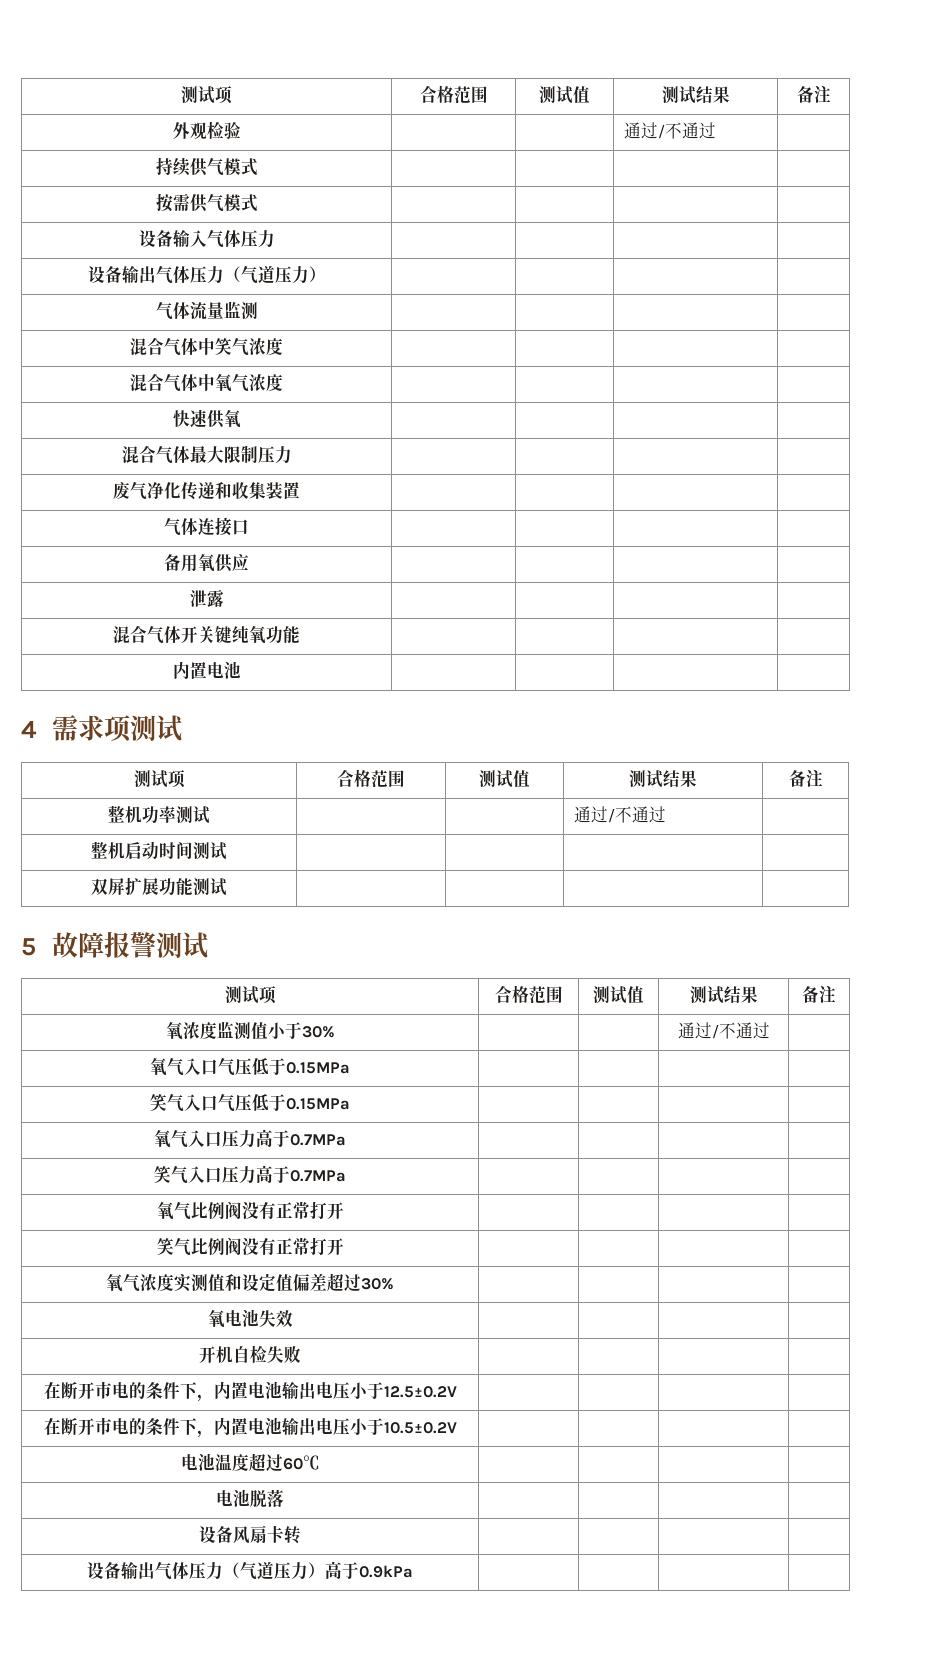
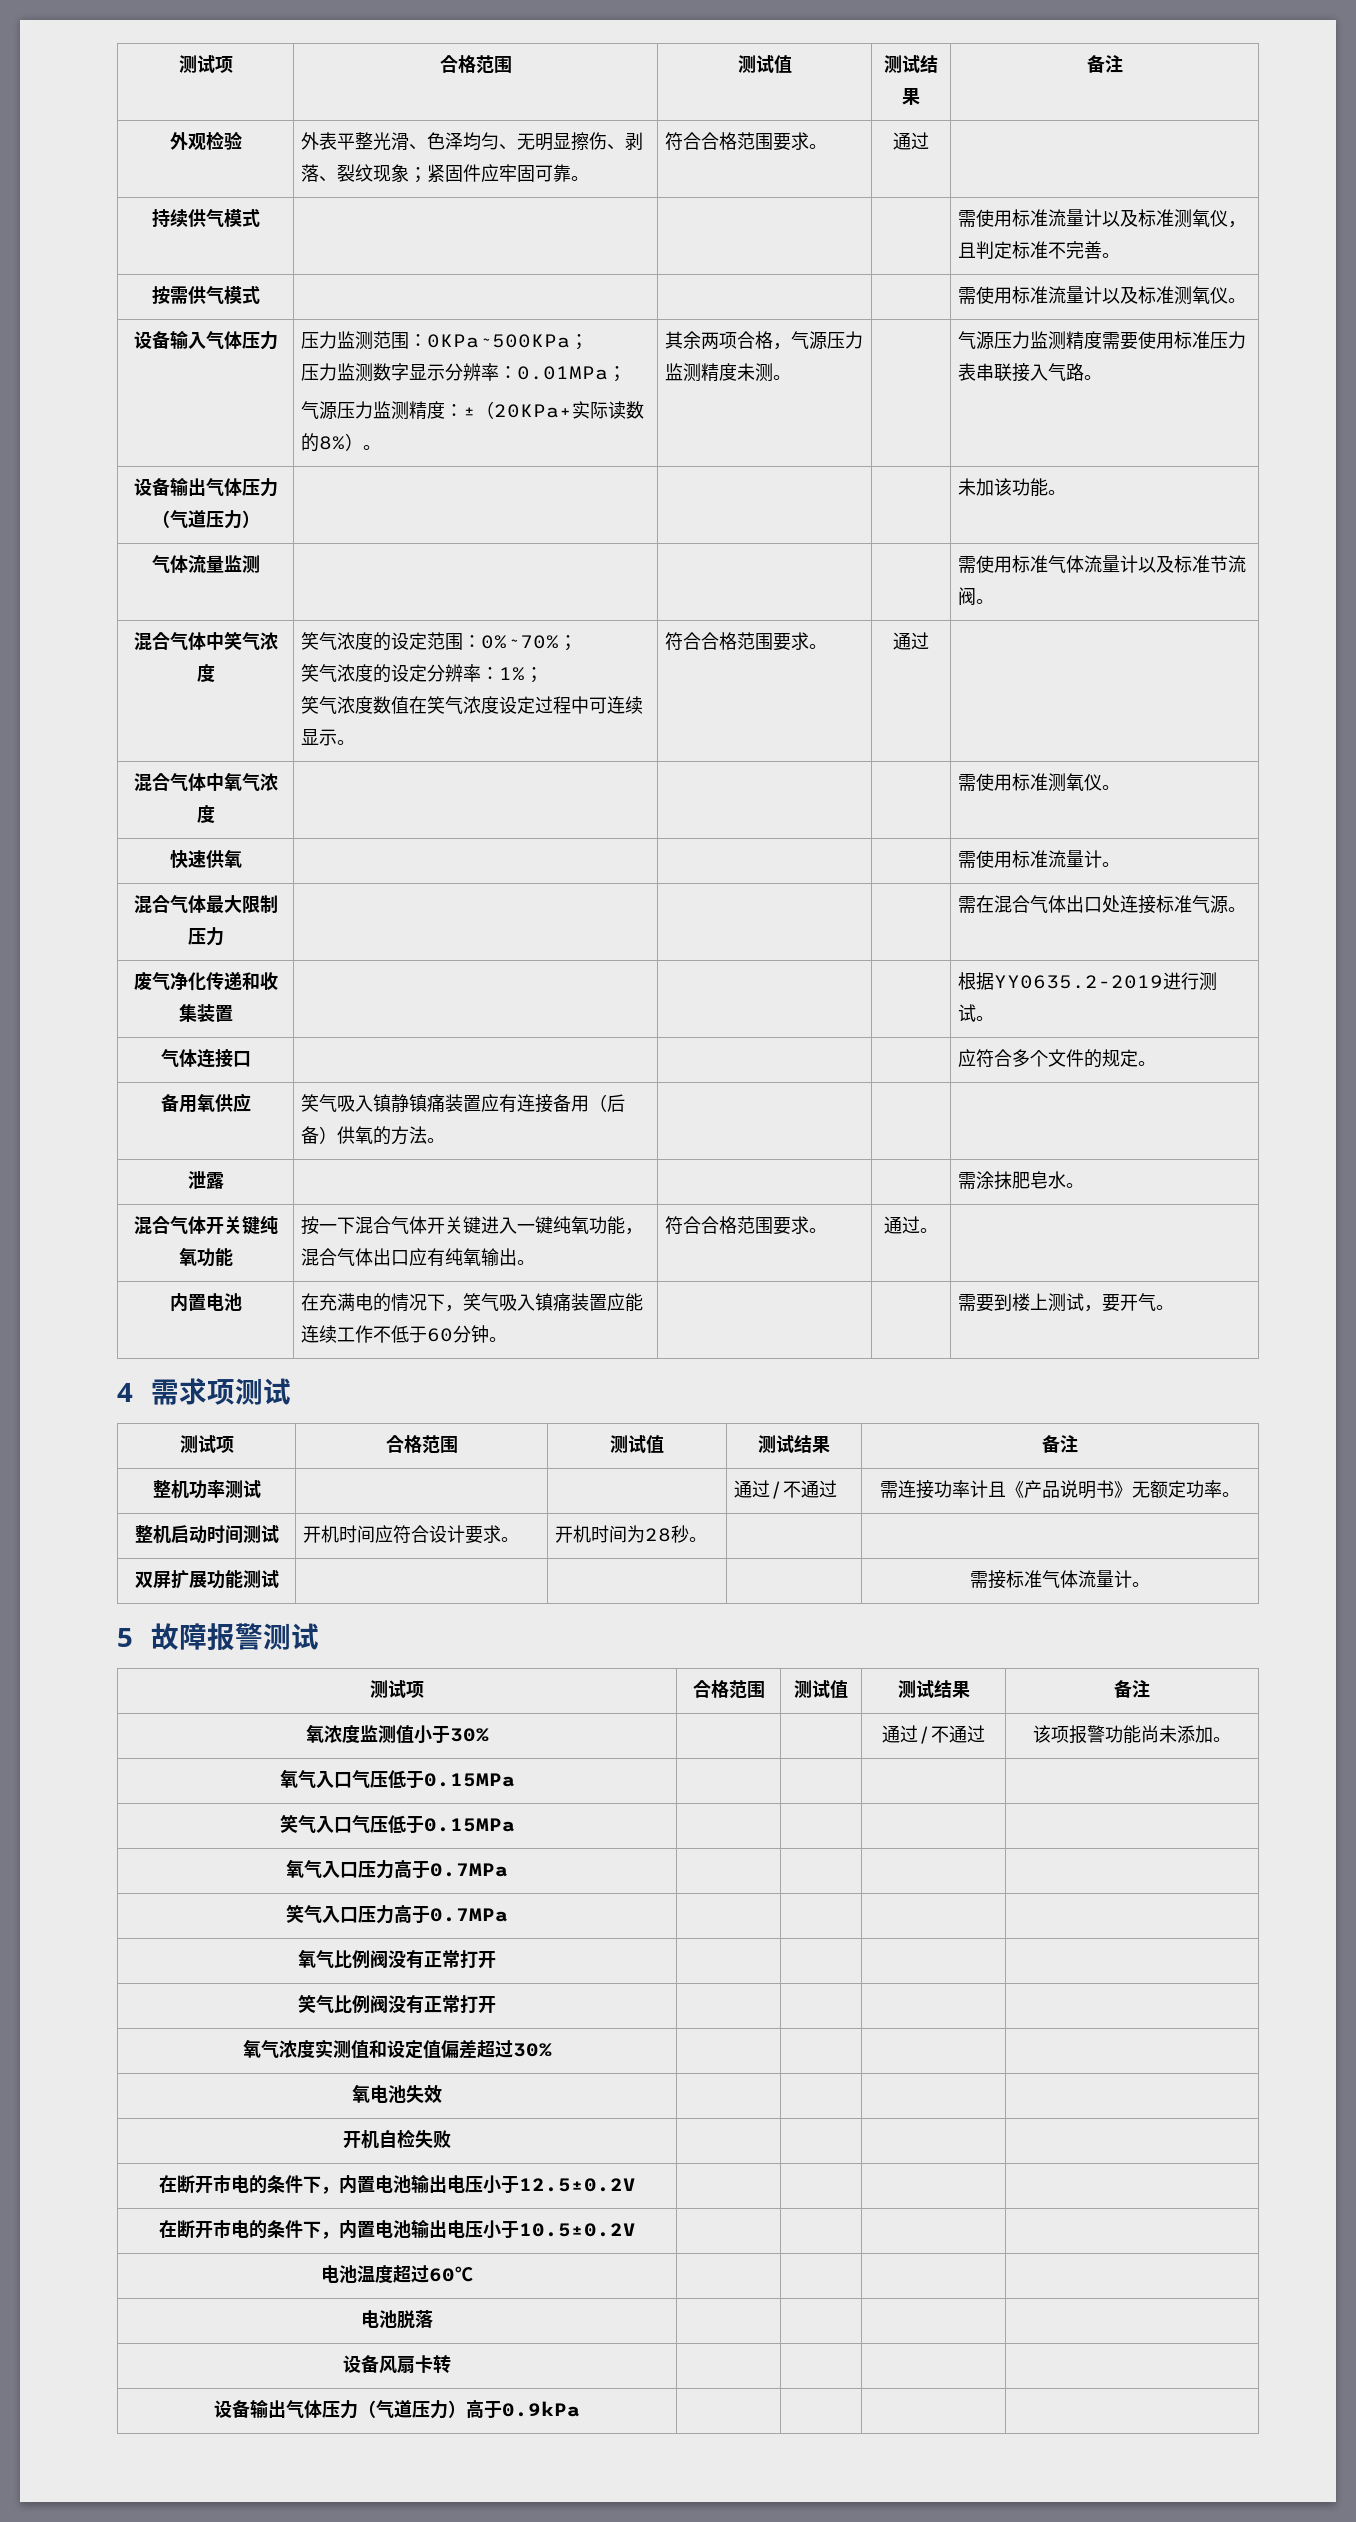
[623,122,716,139] | | 通过/不通过 -> [301,132,644,151] [301,164,590,183] [665,132,828,151] [893,132,929,150] 外表平整光滑、色泽均匀、无明显擦伤、剥落、裂纹现象；紧固件应牢固可靠。 | 符合合格范围要求。 | 通过
[155,193,258,213] [138,229,275,248] // 按需供气模式 | | | | // 设备输入气体压力 | | | | -> [958,209,1247,228] [958,241,1121,259] [151,286,260,304] [958,286,1247,305] [133,330,278,350] [301,331,589,350] [301,363,627,382] [301,401,645,420] [301,433,382,452] [665,331,864,350] [665,363,792,382] [958,331,1247,350] [958,363,1103,382] 需使用标准流量计以及标准测氧仪，且判定标准不完善。 // 按需供气模式 | | | | 需使用标准流量计以及标准测氧仪。 // 设备输入气体压力 | 压力监测范围：0KPa~500KPa； // 压力监测数字显示分辨率：0.01MPa； // 气源压力监测精度：±（20KPa+实际读数的8%）。 | 其余两项合格，气源压力监测精度未测。 | | 气源压力监测精度需要使用标准压力表串联接入气路。
(326, 274) none -> [958,478,1067,497] 未加该功能。
(258, 310) none -> [958,555,1247,573] [958,587,995,606] 需使用标准气体流量计以及标准节流阀。
(283, 346) | | -> [301,632,578,651] [301,664,544,683] [301,696,644,714] [301,729,356,746] [665,632,828,651] [893,632,929,650] 笑气浓度的设定范围：0%~70%； // 笑气浓度的设定分辨率：1%； // 笑气浓度数值在笑气浓度设定过程中可连续显示。 | 符合合格范围要求。 | 通过
[172,409,241,429] // 快速供氧 | | | | -> [958,773,1121,792] [169,849,242,869] [958,850,1121,868] 需使用标准测氧仪。 // 快速供氧 | | | | 需使用标准流量计。
(292, 455) none -> [958,895,1247,914] 需在混合气体出口处连接标准气源。
[164,517,249,536] [164,554,249,573] [189,589,224,607] // 气体连接口 | | | | // 备用氧供应 | | | | // 泄露 | | | | -> [958,972,1218,991] [958,1004,995,1022] [160,1049,251,1068] [958,1049,1157,1068] [160,1093,251,1113] [301,1094,626,1113] [301,1126,446,1145] [187,1171,224,1189] [958,1171,1085,1190] 根据YY0635.2-2019进行测试。 // 气体连接口 | | | | 应符合多个文件的规定。 // 备用氧供应 | 笑气吸入镇静镇痛装置应有连接备用（后备）供氧的方法。 | | | // 泄露 | | | | 需涂抹肥皂水。
[172,661,241,679] | | | // 内置电池 | | | | -> [301,1216,644,1235] [301,1248,536,1267] [665,1216,828,1235] [884,1216,938,1234] [169,1293,242,1312] [301,1293,644,1312] [301,1325,508,1343] [958,1293,1175,1312] 按一下混合气体开关键进入一键纯氧功能，混合气体出口应有纯氧输出。 | 符合合格范围要求。 | 通过。 | // 内置电池 | 在充满电的情况下，笑气吸入镇痛装置应能连续工作不低于60分钟。 | | | 需要到楼上测试，要开气。
[91,841,227,860] // 整机启动时间测试 | | -> [880,1480,1240,1499] [134,1525,279,1544] [303,1525,520,1544] [555,1525,708,1543] 需连接功率计且《产品说明书》无额定功率。 // 整机启动时间测试 | 开机时间应符合设计要求。 | 开机时间为28秒。
(227, 887) none -> [970,1570,1150,1589] 需接标准气体流量计。
(770, 1030) none -> [1033,1725,1231,1744] 该项报警功能尚未添加。

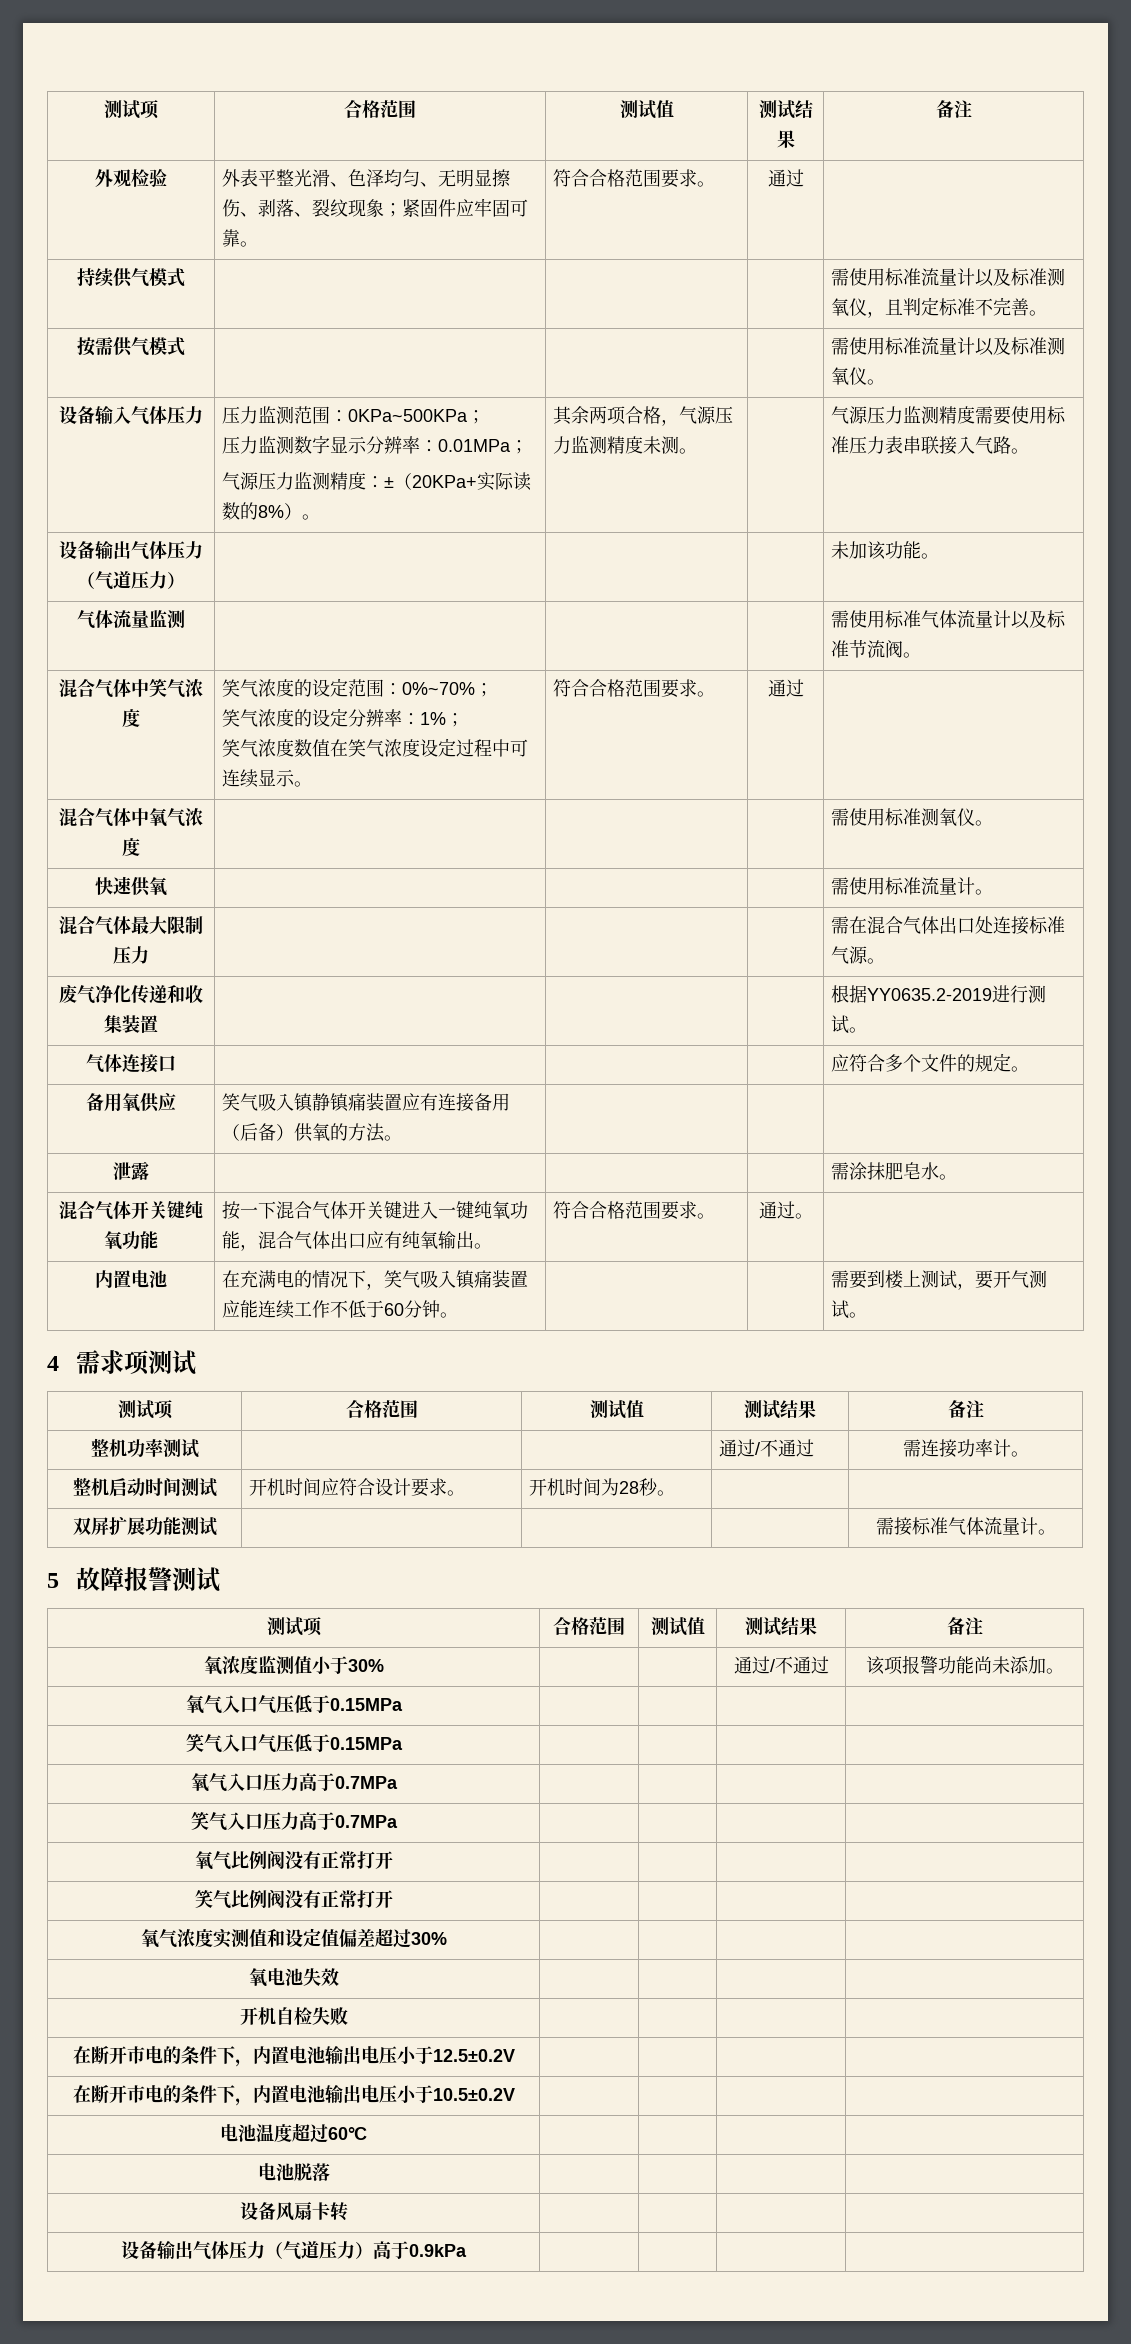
(1157, 1302) none -> [1028,1270,1047,1288] [830,1300,849,1319] 测试
[988,1480,1222,1499] 且《产品说明书》无额定功率 -> (1011, 1448) none

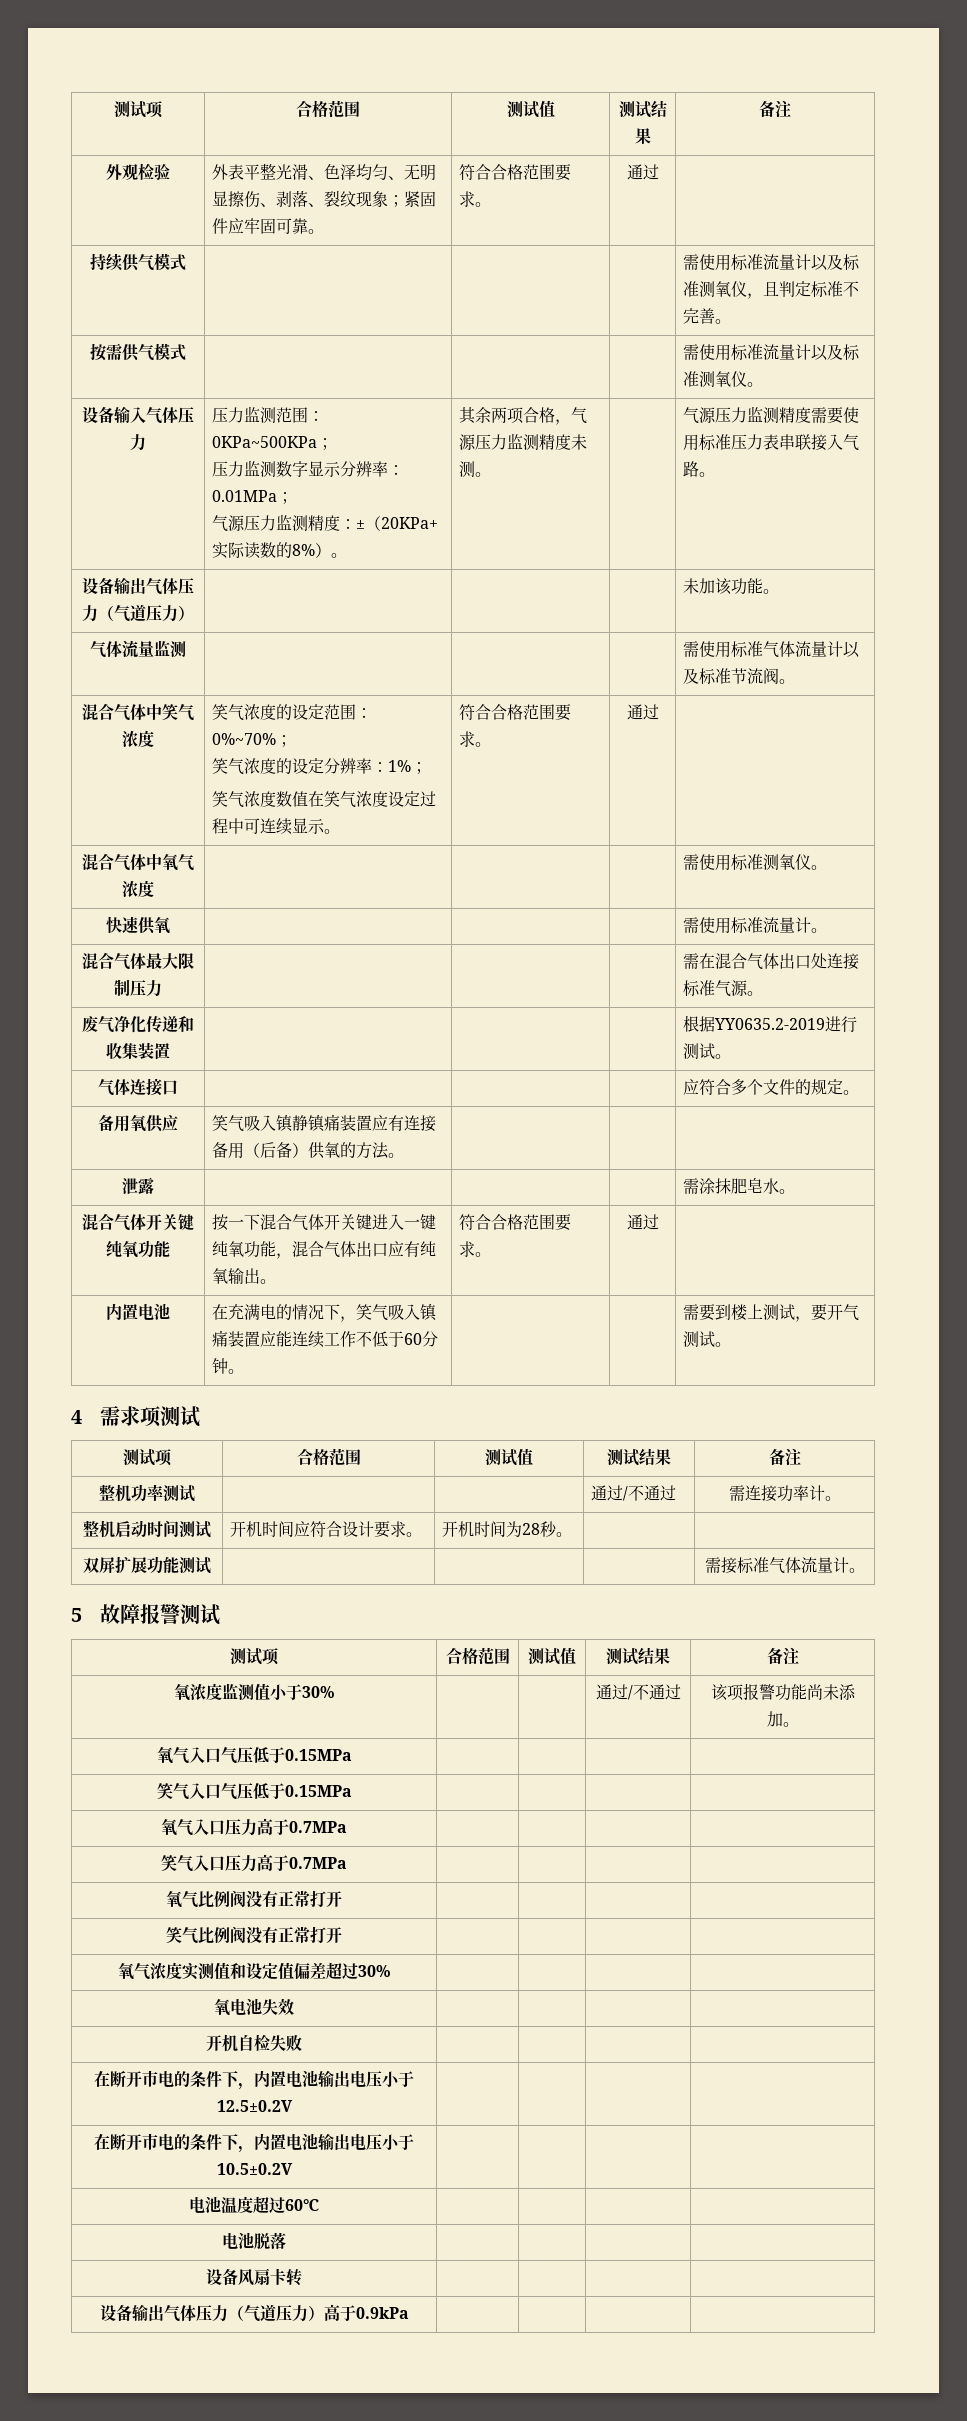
[794,1213,813,1219] 。 -> (659, 1222) none

